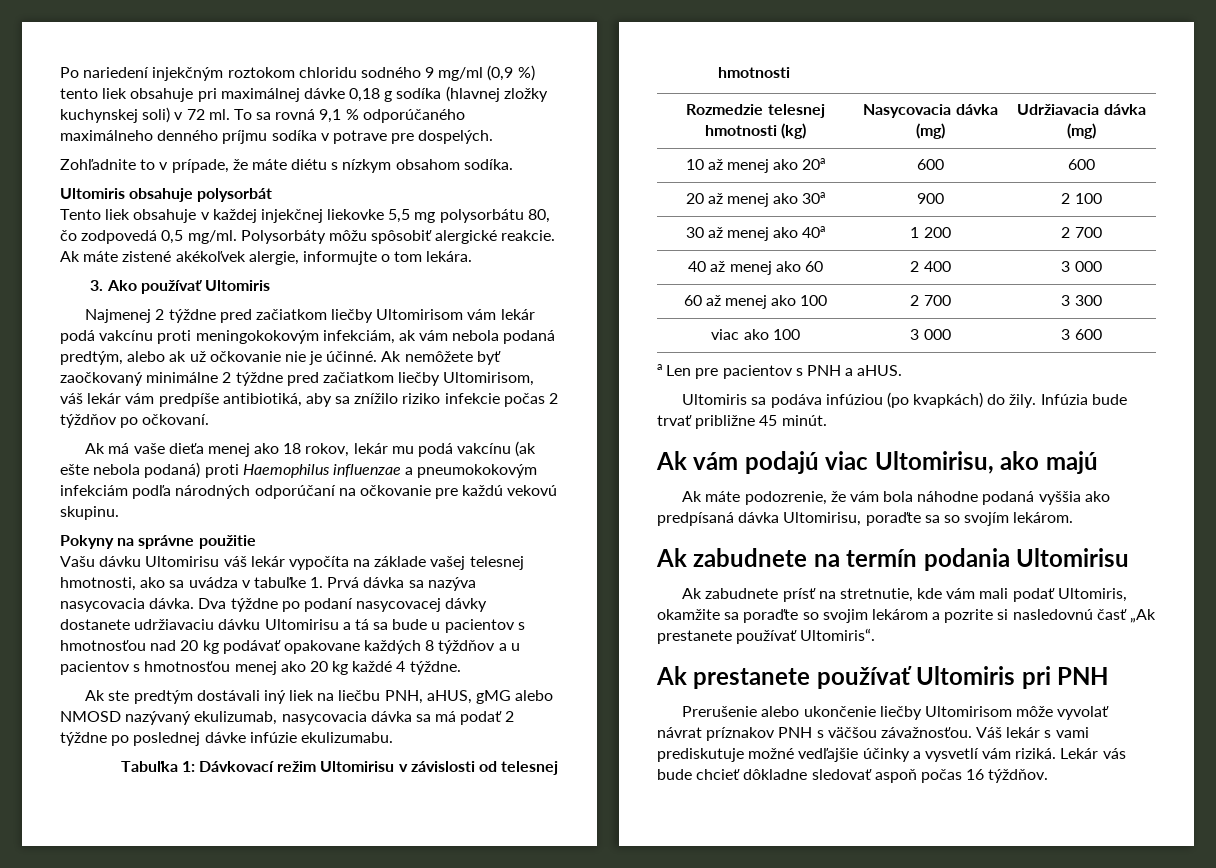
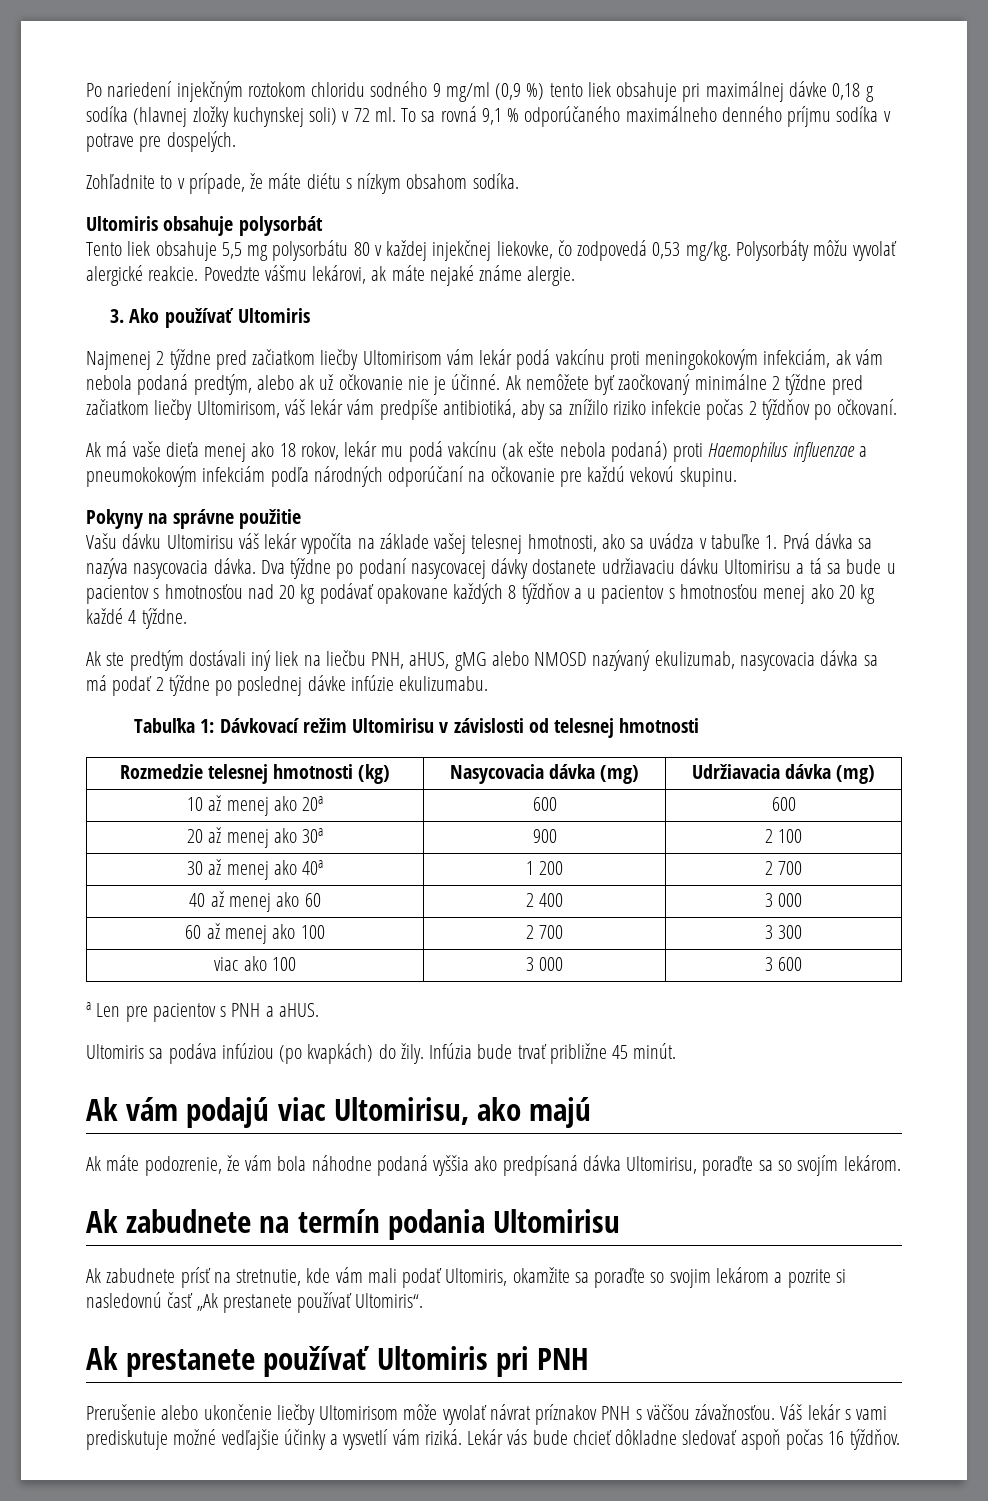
[200,209,550,223] [60,230,237,244] v každej injekčnej liekovke 5,5 mg polysorbátu 80, čo zodpovedá 0,5 mg/ml. -> [221,240,731,261] 5,5 mg polysorbátu 80 v každej injekčnej liekovke, čo zodpovedá 0,53 mg/kg.
[371,230,433,244] spôsobiť -> [853,241,898,261] vyvolať
[60,251,473,265] Ak máte zistené akékoľvek alergie, informujte o tom lekára. -> [203,265,576,286] Povedzte vášmu lekárovi, ak máte nejaké známe alergie.

